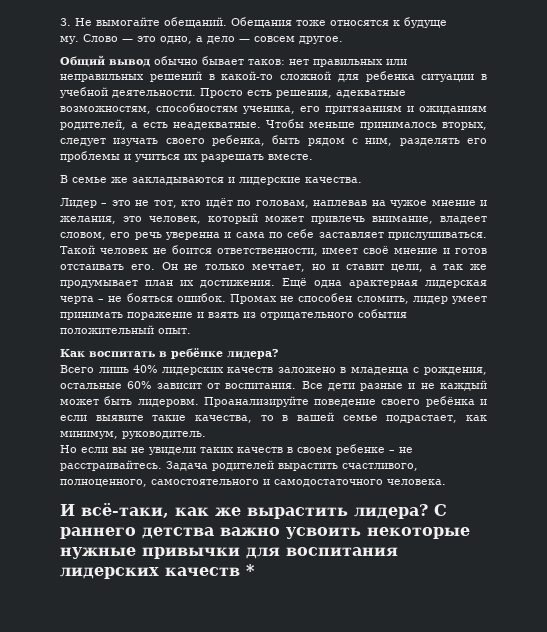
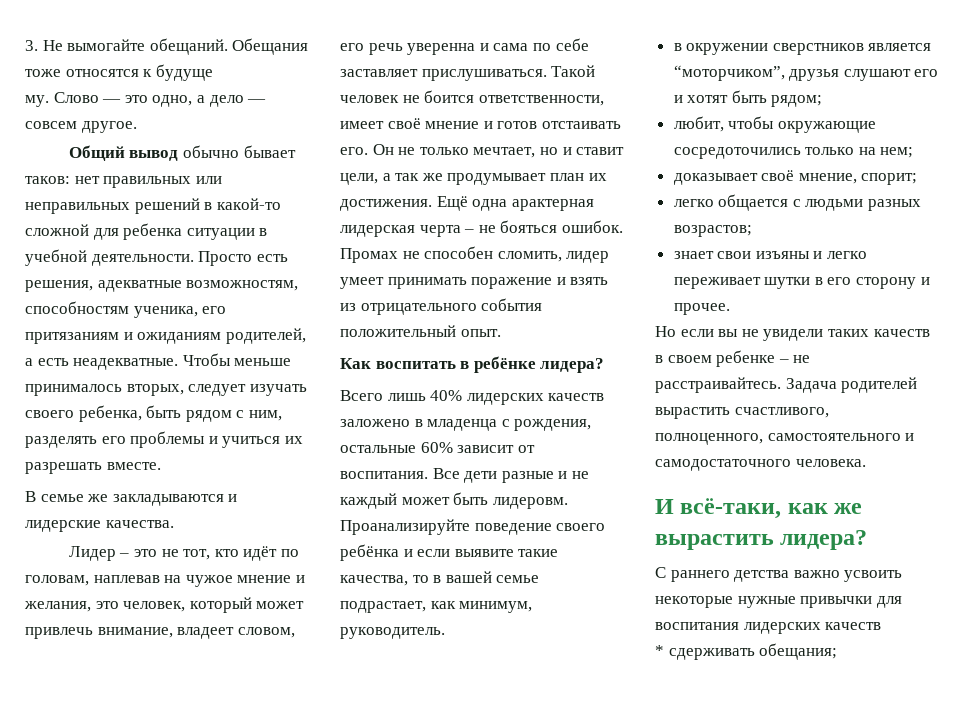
(206, 435) none -> [673,43,932,55] [673,65,939,81] [673,90,823,107] [673,116,876,133] [673,147,914,159] [673,170,918,185] [673,194,922,211] [673,225,752,237] [673,251,868,259] [673,277,930,289] [673,303,730,315] // в окружении сверстников является “моторчиком”, друзья слушают его и хотят быть рядом; // любит, чтобы окружающие сосредоточились только на нем; // доказывает своё мнение, спорит; // легко общается с людьми разных возрастов; // знает свои изъяны и легко переживает шутки в его сторону и прочее.
(428, 511) none -> (868, 540) //
[246,564,255,576] * -> [655,643,838,660] // * сдерживать обещания;

